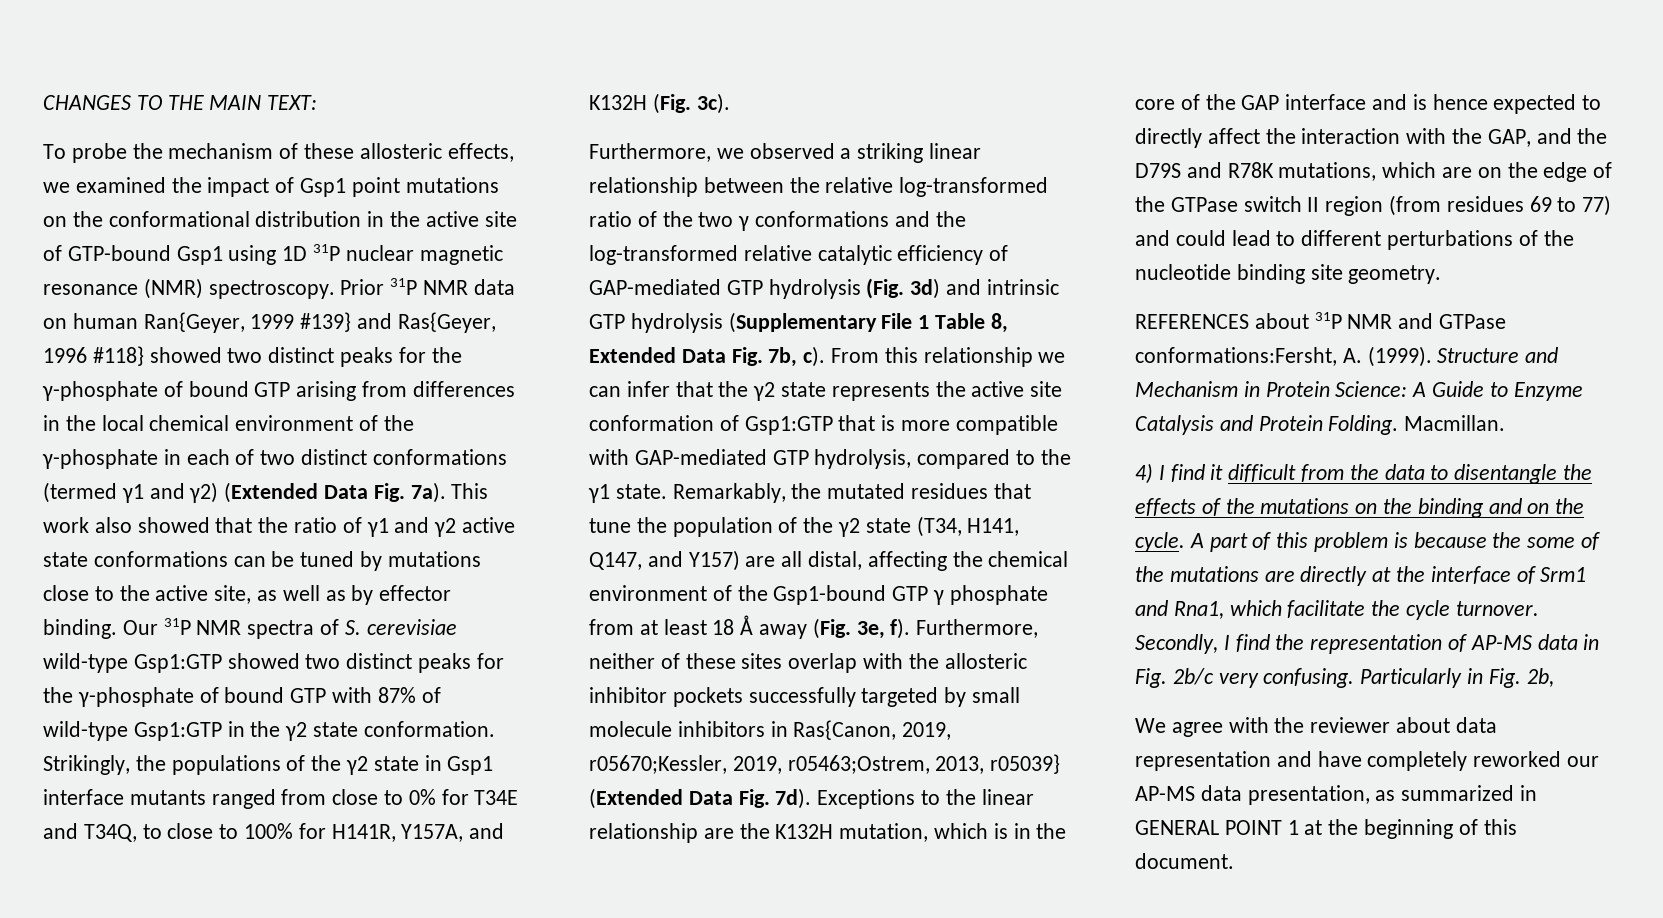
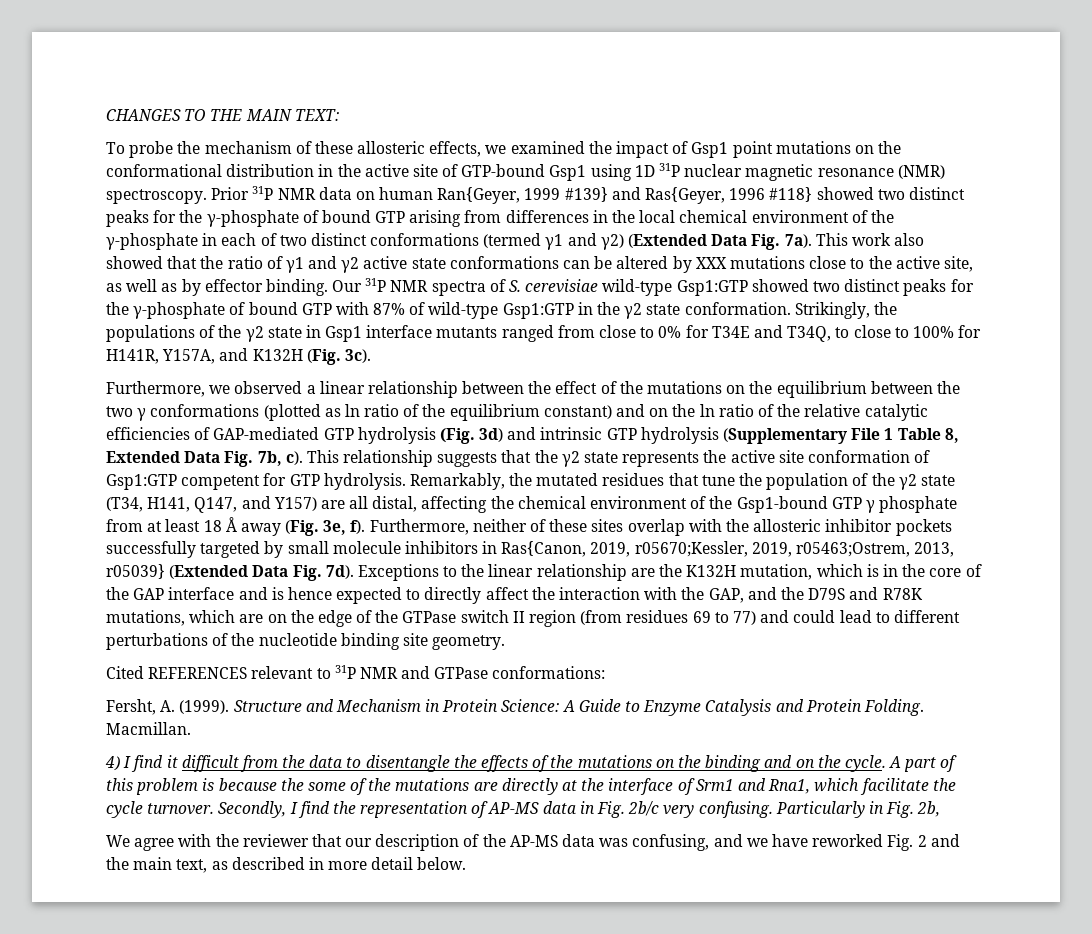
[300,551,383,571] tuned by -> [616,256,727,273] altered by XXX
[857,143,924,163] striking -> (316, 389) none
[825,177,1049,197] [589,211,966,231] [589,245,738,265] relative log-transformed ratio of the two γ conformations and the log-transformed -> [555,381,960,398] [106,404,801,421] effect of the mutations on the equilibrium between the two γ conformations (plotted as ln ratio of the equilibrium constant) and on the ln ratio of the
[897,245,984,265] efficiency -> [106,427,190,440] efficiencies
[831,347,1066,367] [589,381,670,397] From this relationship we can infer -> [306,450,498,467] This relationship suggests
[838,415,1058,435] [589,449,1071,469] [588,484,667,503] that is more compatible with GAP-mediated GTP hydrolysis, compared to the γ1 state. -> [181,473,406,490] competent for GTP hydrolysis.
[1135,313,1309,329] REFERENCES about -> [106,666,331,679] Cited REFERENCES relevant to
[1135,347,1337,366] conformations:Fersht, -> [492,666,606,679] [106,699,156,715] conformations: // Fersht,
[1396,717,1497,733] [1135,751,1600,771] [1135,785,1538,805] [1135,819,1517,839] [1135,853,1234,869] about data representation and have completely reworked our AP-MS data presentation, as summarized in GENERAL POINT 1 at the beginning of this document. -> [311,834,960,851] [106,857,467,873] that our description of the AP-MS data was confusing, and we have reworked Fig. 2 and the main text, as described in more detail below.

